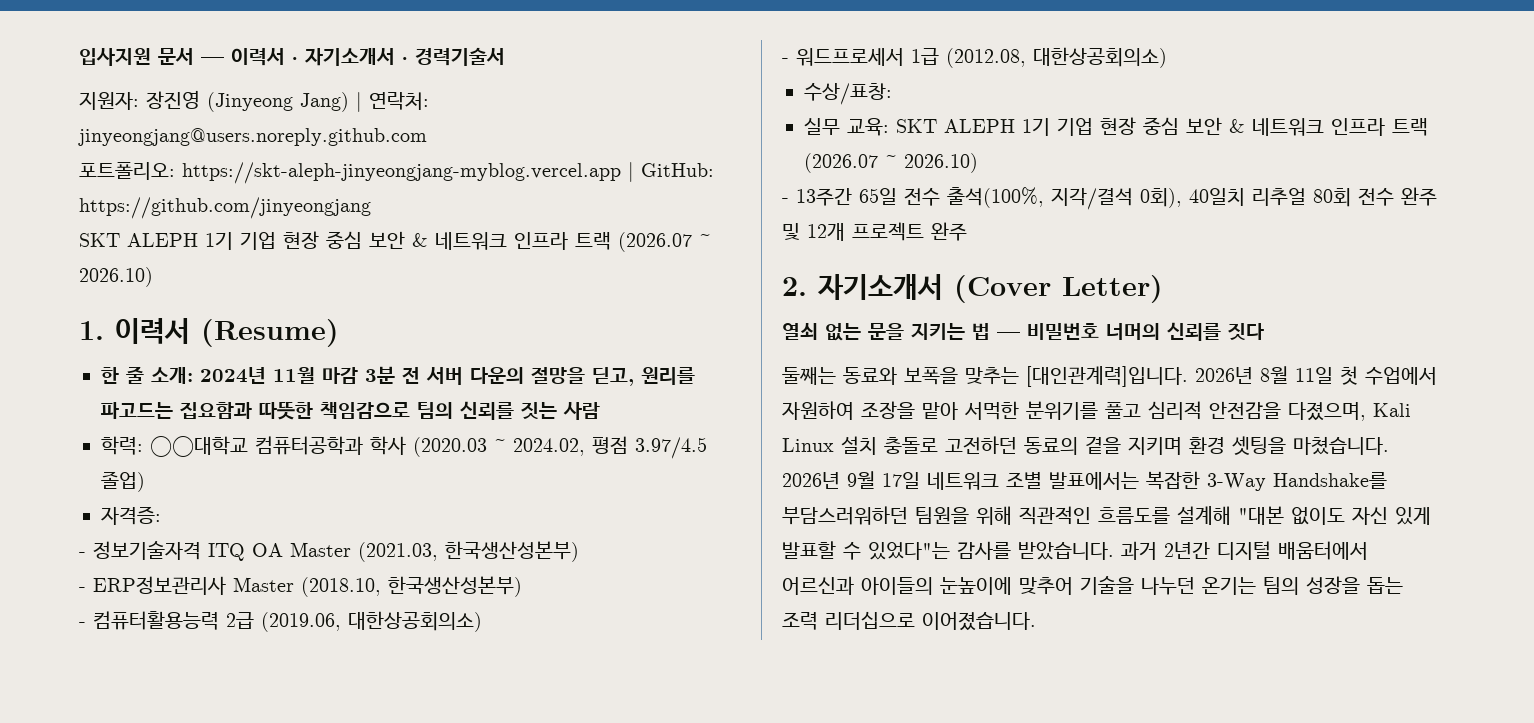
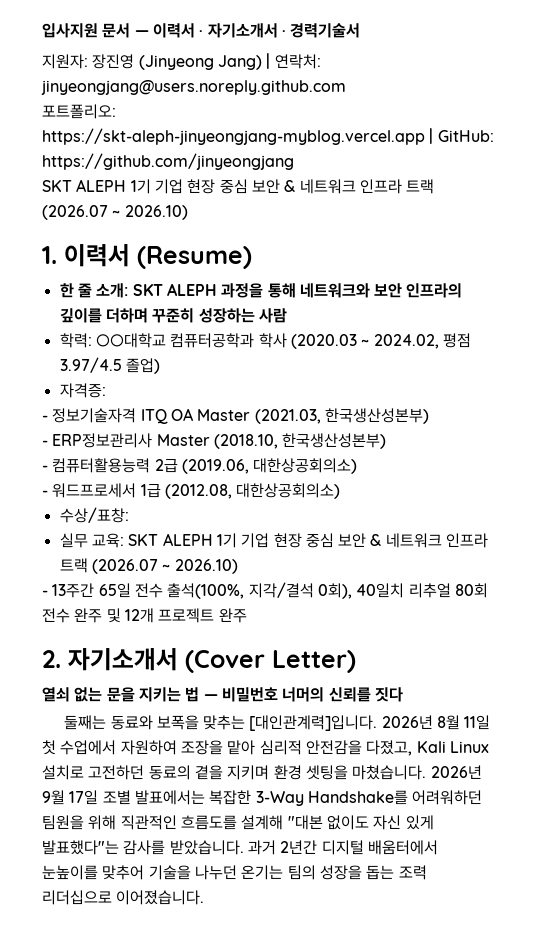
[200,366,695,386] [101,401,557,420] 2024년 11월 마감 3분 전 서버 다운의 절망을 딛고, 원리를 파고드는 집요함과 따뜻한 책임감으로 팀의 신뢰를 짓는 -> [132,283,463,298] [59,308,255,323] SKT ALEPH 과정을 통해 네트워크와 보안 인프라의 깊이를 더하며 꾸준히 성장하는
[964,401,1141,420] 서먹한 분위기를 풀고 -> (256, 747) none
[1288,402,1366,421] 다졌으며, -> [366,740,413,756] 다졌고,
[841,436,938,455] 설치 충돌로 -> [42,765,84,780] 설치로
[927,472,999,490] 네트워크 -> (99, 797) none
[782,506,908,525] 부담스러워하던 -> [412,790,483,805] 어려워하던
[782,541,950,560] 발표할 수 있었다"는 -> [42,840,119,855] 발표했다"는
[782,576,1012,595] 어르신과 아이들의 눈높이에 -> [42,865,98,880] 눈높이를

